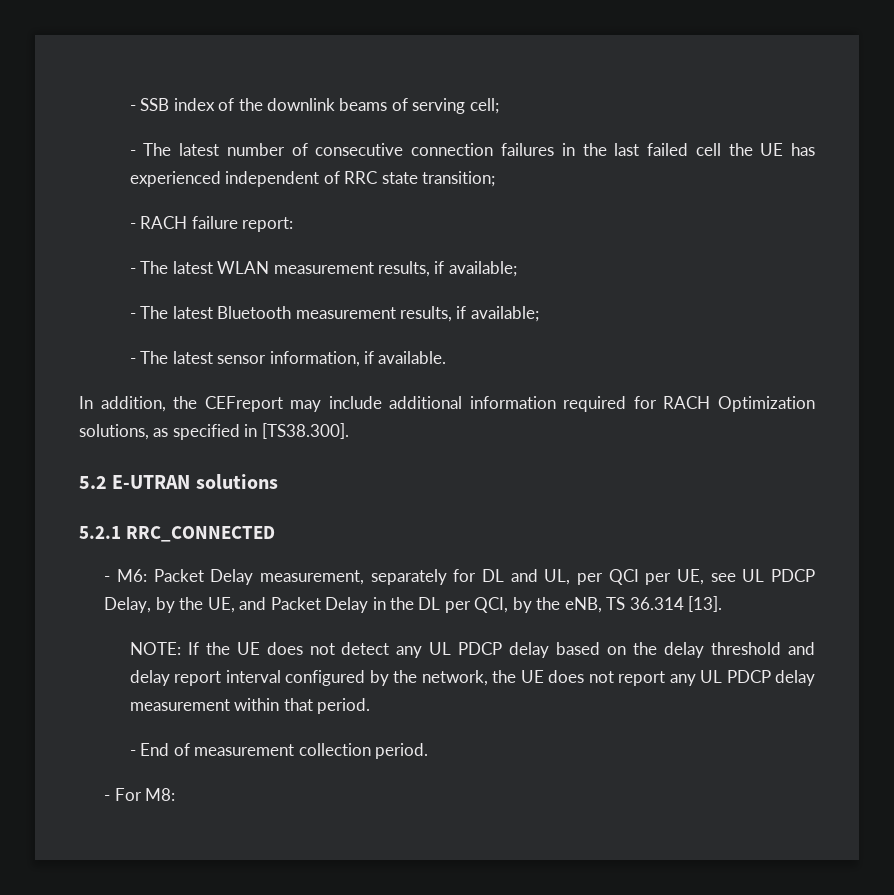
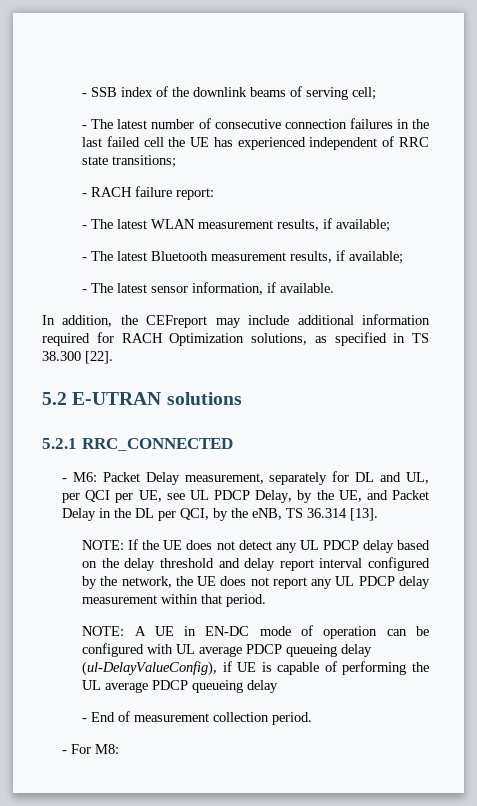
[422,171,496,187] transition; -> [112,155,177,168] transitions;
[261,423,349,439] [TS38.300]. -> [412,333,429,343] [42,351,113,364] TS 38.300 [22].
(371, 706) none -> [82,625,429,639] [82,643,373,657] [82,661,429,676] [82,680,279,693] // NOTE: A UE in EN-DC mode of operation can be configured with UL average PDCP queueing delay (ul-DelayValueConfig), if UE is capable of performing the UL average PDCP queueing delay

